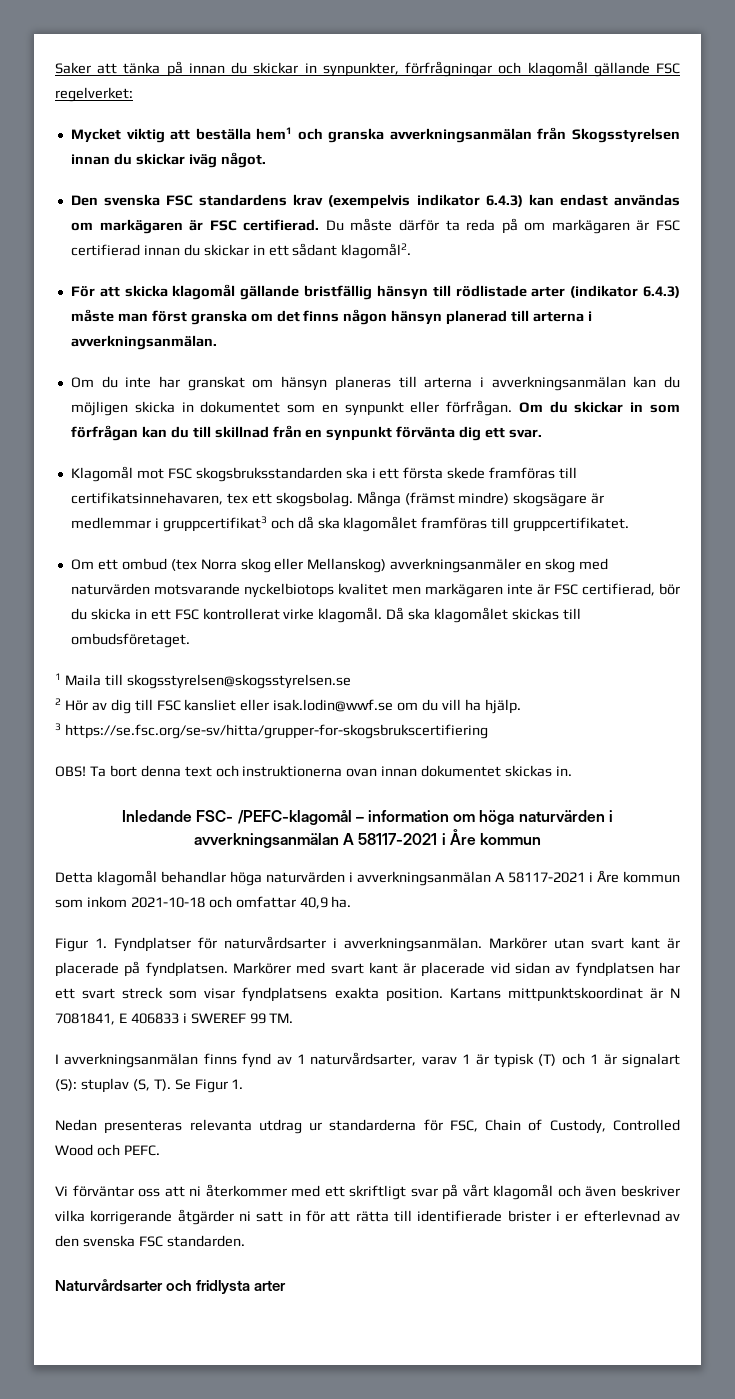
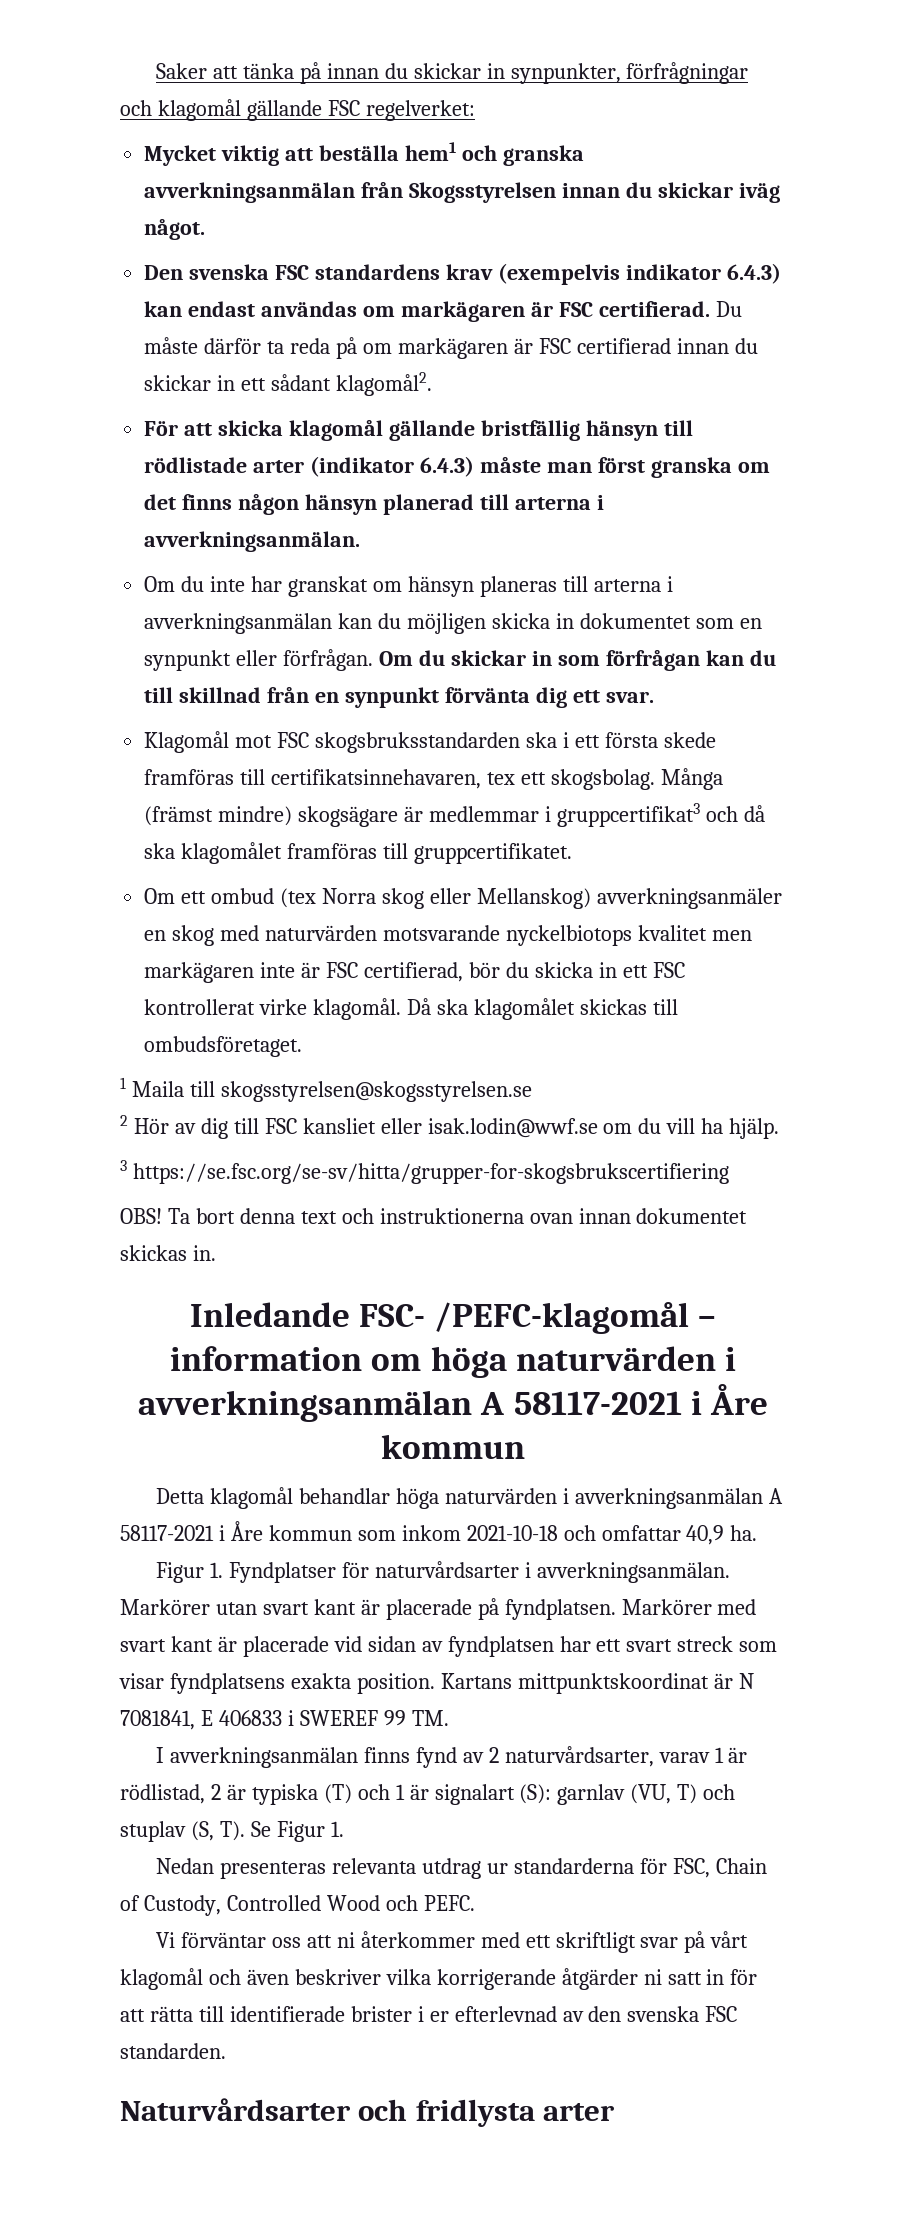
[297,1054,305,1064] 1 -> [488,1747,499,1763] 2
[493,1053,534,1068] typisk -> [120,1784,318,1805] rödlistad, 2 är typiska
(77, 1085) none -> [557,1784,736,1805] garnlav (VU, T) och

